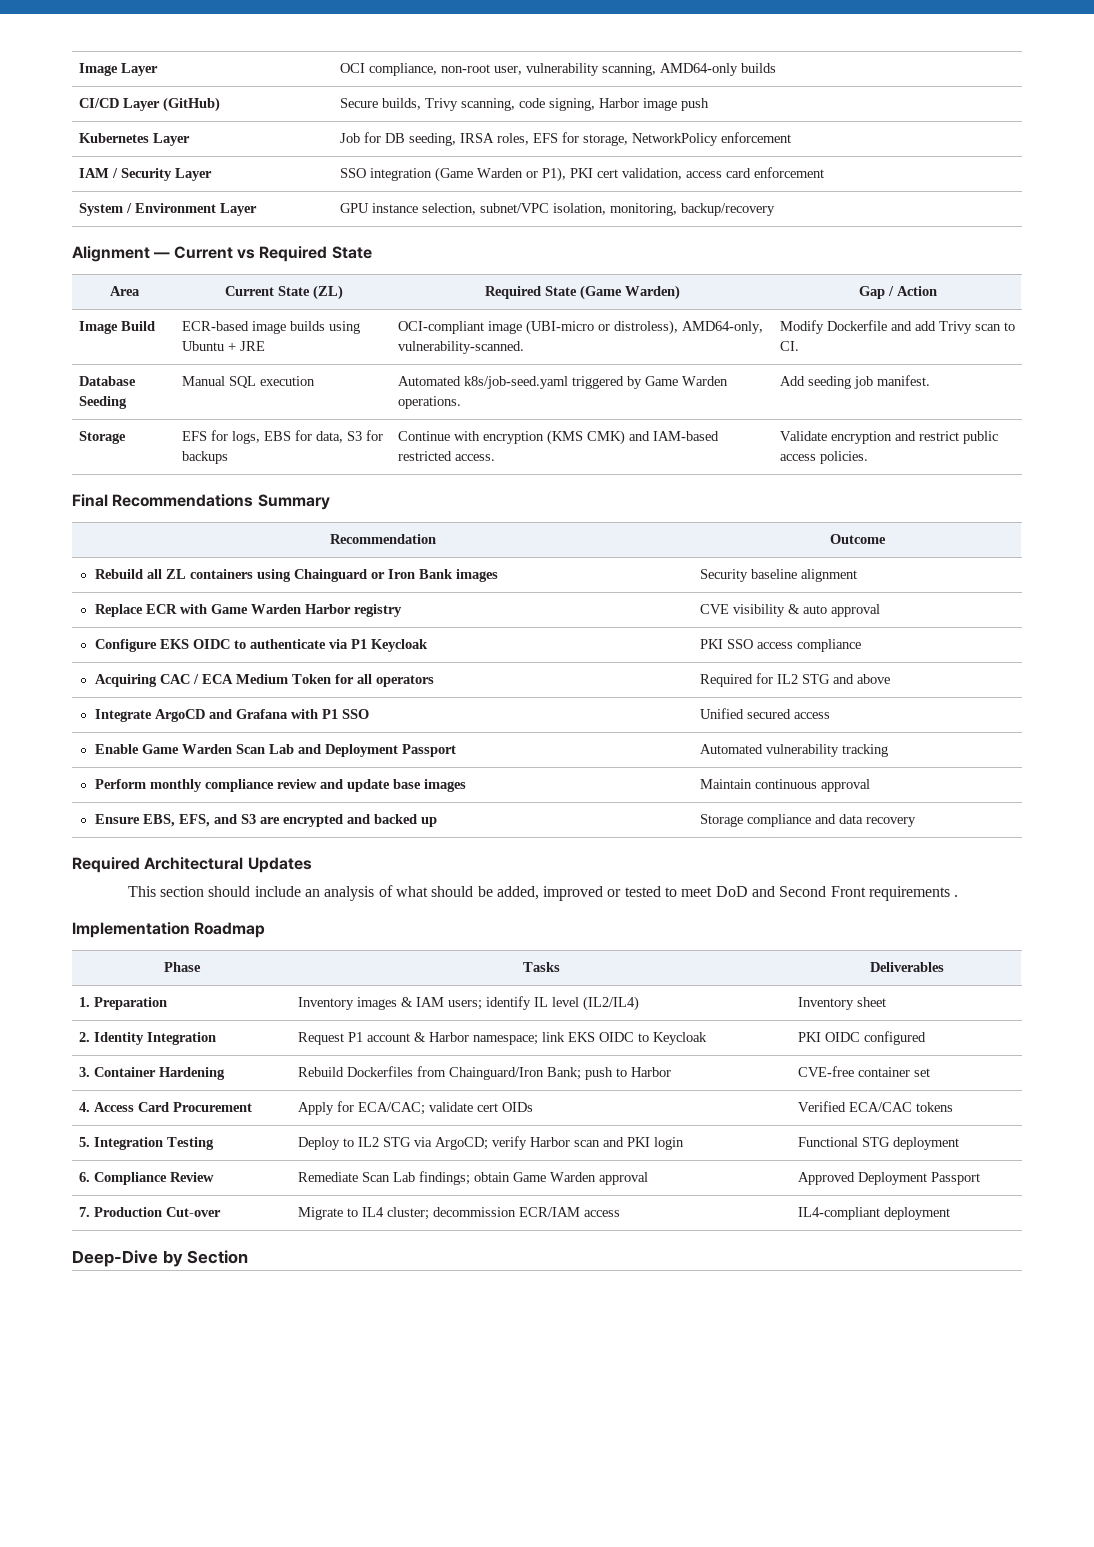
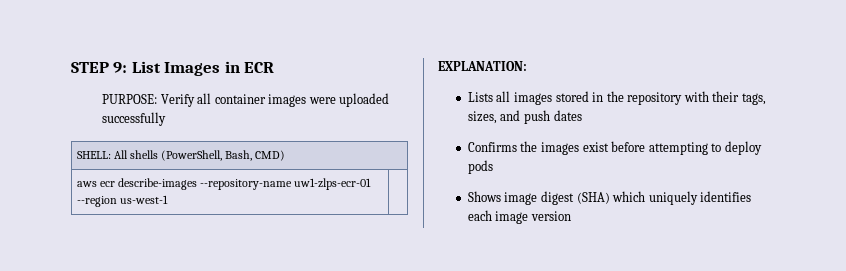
[78,63,158,76] [339,63,776,76] [78,97,220,112] [339,98,709,111] [78,133,190,146] [339,132,791,146] [78,168,212,181] [339,167,824,182] [78,203,257,216] [339,203,775,216] [72,246,372,262] [109,286,140,296] [224,285,343,300] [485,285,680,300] [858,286,937,299] [78,321,155,334] [181,321,360,334] [181,341,265,351] [397,320,763,335] [397,341,524,354] [779,320,1015,334] [779,341,799,351] [78,376,136,386] [78,396,127,409] [181,376,315,388] [397,376,728,389] [397,396,461,409] [779,375,930,389] [78,431,126,444] [181,430,383,444] [181,451,228,464] [397,430,719,445] [397,451,495,461] [779,431,998,444] [779,451,868,464] [72,494,330,510] [330,534,436,544] [830,534,886,544] [94,569,498,582] [699,569,857,582] [94,604,402,617] [699,604,880,617] [94,639,428,652] [699,639,861,652] [94,674,434,687] [699,673,890,687] [94,709,369,722] [699,708,830,719] [94,744,456,757] [699,744,888,757] [94,779,466,792] [699,779,870,792] [94,814,437,827] [699,814,916,827] [72,857,312,873] [127,885,959,901] [72,922,266,938] [164,962,201,972] [523,962,560,972] [869,962,944,972] [78,997,167,1010] [297,996,639,1011] [797,997,886,1010] [78,1032,216,1045] [297,1032,707,1045] [797,1031,926,1045] [78,1067,225,1080] [297,1066,671,1080] [797,1066,930,1077] [78,1102,252,1112] [297,1101,533,1115] [797,1101,953,1112] [78,1137,214,1150] [297,1136,684,1150] [797,1137,959,1150] [78,1172,214,1185] [297,1171,648,1185] [797,1172,980,1185] [78,1207,221,1217] [297,1207,620,1220] [797,1207,950,1220] [72,1250,249,1267] Image Layer | OCI compliance, non-root user, vulnerability scanning, AMD64-only builds // CI/CD Layer (GitHub) | Secure builds, Trivy scanning, code signing, Harbor image push // Kubernetes Layer | Job for DB seeding, IRSA roles, EFS for storage, NetworkPolicy enforcement // IAM / Security Layer | SSO integration (Game Warden or P1), PKI cert validation, access card enforcement // System / Environment Layer | GPU instance selection, subnet/VPC isolation, monitoring, backup/recovery // Alignment — Current vs Required State // Area | Current State (ZL) | Required State (Game Warden) | Gap / Action // Image Build | ECR-based image builds using Ubuntu + JRE | OCI-compliant image (UBI-micro or distroless), AMD64-only, vulnerability-scanned. | Modify Dockerfile and add Trivy scan to CI. // Database Seeding | Manual SQL execution | Automated k8s/job-seed.yaml triggered by Game Warden operations. | Add seeding job manifest. // Storage | EFS for logs, EBS for data, S3 for backups | Continue with encryption (KMS CMK) and IAM-based restricted access. | Validate encryption and restrict public access policies. // Final Recommendations Summary // Recommendation | Outcome // Rebuild all ZL containers using Chainguard or Iron Bank images | Security baseline alignment // Replace ECR with Game Warden Harbor registry | CVE visibility & auto approval // Configure EKS OIDC to authenticate via P1 Keycloak | PKI SSO access compliance // Acquiring CAC / ECA Medium Token for all operators | Required for IL2 STG and above // Integrate ArgoCD and Grafana with P1 SSO | Unified secured access // Enable Game Warden Scan Lab and Deployment Passport | Automated vulnerability tracking // Perform monthly compliance review and update base images | Maintain continuous approval // Ensure EBS, EFS, and S3 are encrypted and backed up | Storage compliance and data recovery // Required Architectural Updates // This section should include an analysis of what should be added, improved or tested to meet DoD and Second Front requirements . // Implementation Roadmap // Phase | Tasks | Deliverables // 1. Preparation | Inventory images & IAM users; identify IL level (IL2/IL4) | Inventory sheet // 2. Identity Integration | Request P1 account & Harbor namespace; link EKS OIDC to Keycloak | PKI OIDC configured // 3. Container Hardening | Rebuild Dockerfiles from Chainguard/Iron Bank; push to Harbor | CVE-free container set // 4. Access Card Procurement | Apply for ECA/CAC; validate cert OIDs | Verified ECA/CAC tokens // 5. Integration Testing | Deploy to IL2 STG via ArgoCD; verify Harbor scan and PKI login | Functional STG deployment // 6. Compliance Review | Remediate Scan Lab findings; obtain Game Warden approval | Approved Deployment Passport // 7. Production Cut-over | Migrate to IL4 cluster; decommission ECR/IAM access | IL4-compliant deployment // Deep-Dive by Section -> [71,61,275,76] [102,93,390,107] [102,112,167,126] [76,150,286,161] [76,178,372,190] [76,195,168,207] [438,61,527,71] [467,91,766,105] [467,110,582,124] [467,141,762,155] [467,160,493,174] [467,191,752,205] [467,210,571,224] STEP 9: List Images in ECR // PURPOSE: Verify all container images were uploaded successfully // SHELL: All shells (PowerShell, Bash, CMD) // aws ecr describe-images --repository-name uw1-zlps-ecr-01 --region us-west-1 | // EXPLANATION: // Lists all images stored in the repository with their tags, sizes, and push dates // Confirms the images exist before attempting to deploy pods // Shows image digest (SHA) which uniquely identifies each image version

